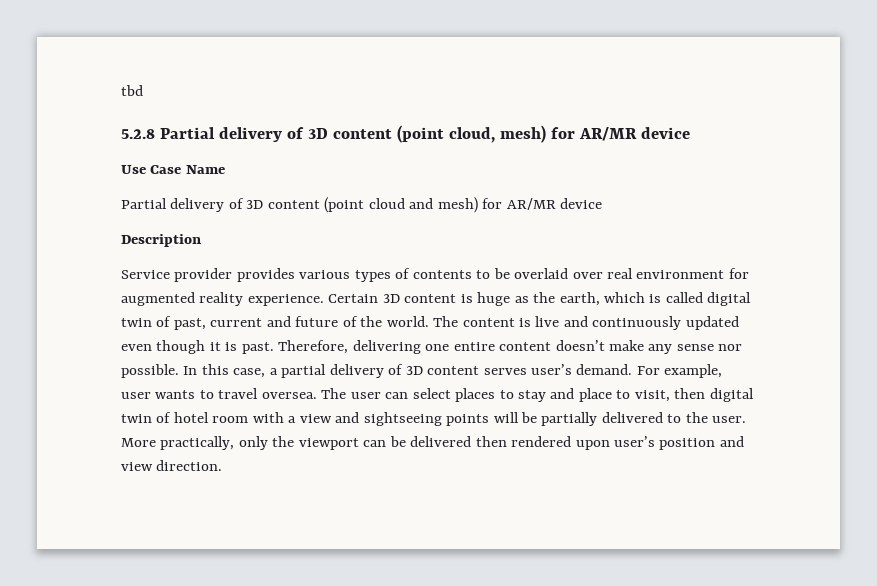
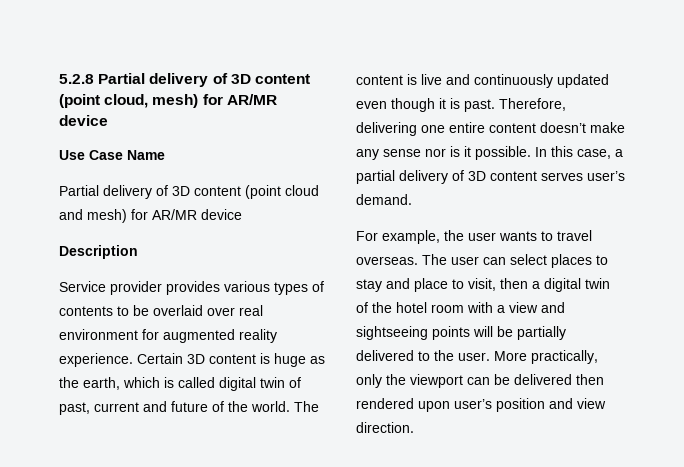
[121,85,143,96] tbd // -> (59, 79) none
(743, 347) none -> [450,146,471,157] is it
(633, 369) none -> (412, 199) //
(723, 371) none -> [444,230,464,241] the
[261,392,317,399] oversea. -> [356,256,418,265] overseas.
[709,388,754,402] [121,412,172,423] digital twin of -> [532,278,610,292] [356,302,392,313] a digital twin of the

